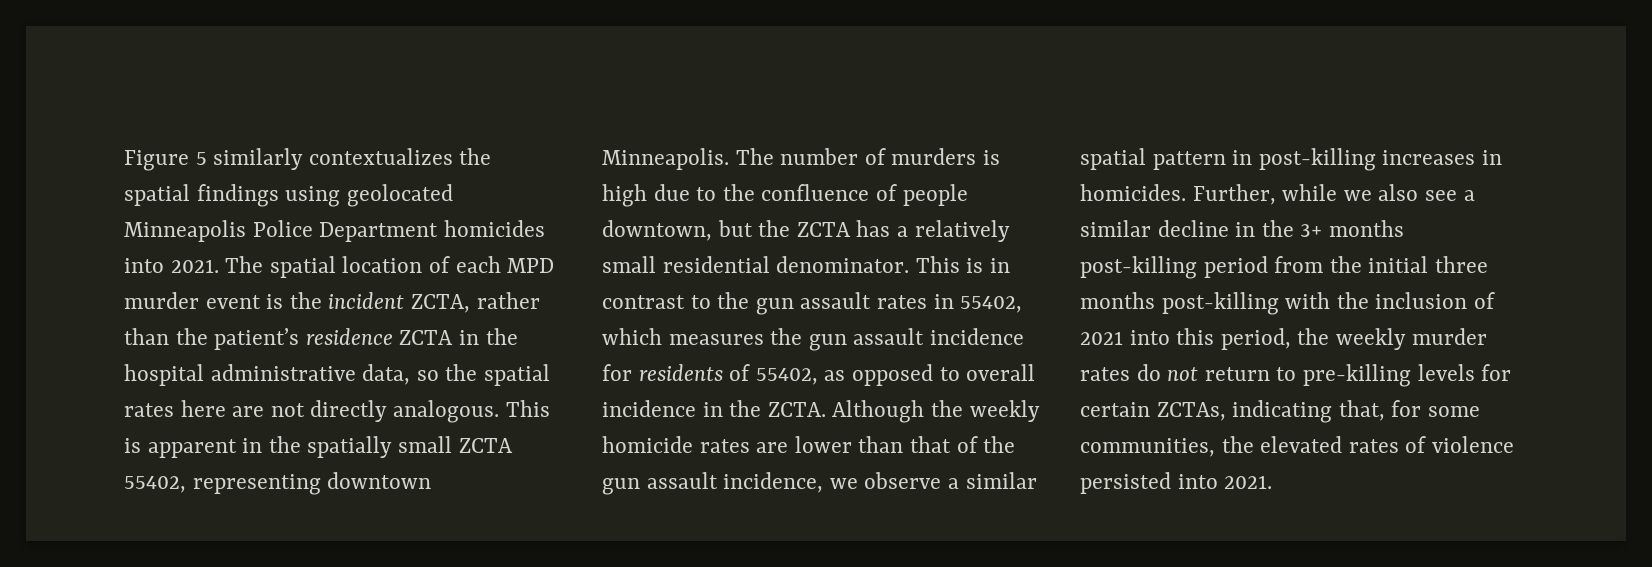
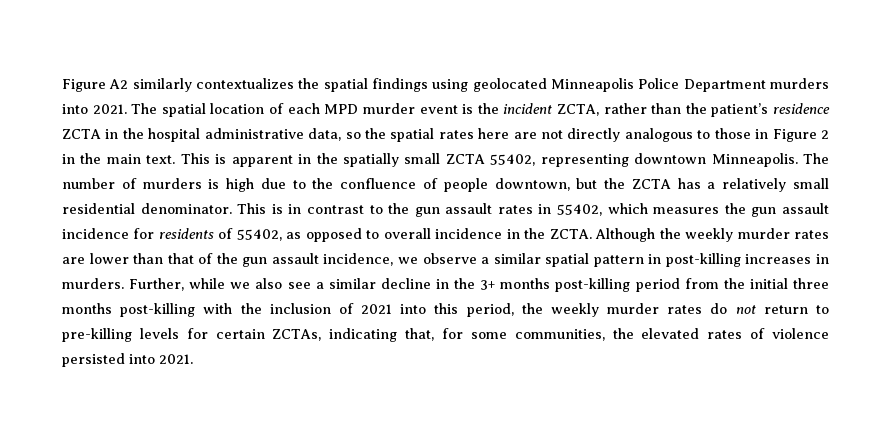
[124,150,207,171] Figure 5 -> [62,79,129,92] Figure A2
[443,220,545,237] homicides -> [770,78,830,89] murders
[393,400,500,423] analogous. -> [624,128,830,142] [62,153,176,164] analogous to those in Figure 2 in the main text.
[602,436,693,453] homicide -> [737,228,790,239] murder
[1080,184,1186,201] homicides. -> [62,278,124,289] murders.

